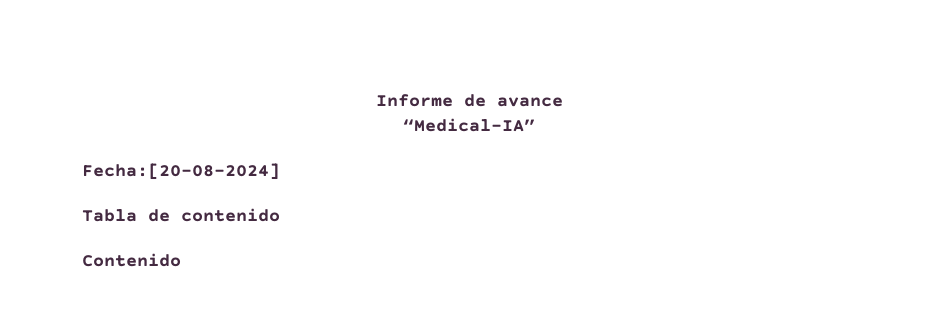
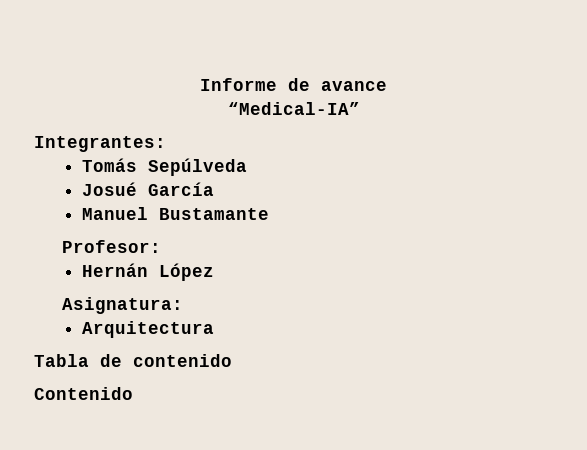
[82,163,280,180] Fecha:[20-08-2024] -> [34,136,166,152] [81,158,247,176] [81,182,214,196] [81,207,269,220] [62,240,162,253] [81,263,214,281] [62,297,184,314] [81,321,214,338] Integrantes: // Tomás Sepúlveda // Josué García // Manuel Bustamante // Profesor: // Hernán López // Asignatura: // Arquitectura

